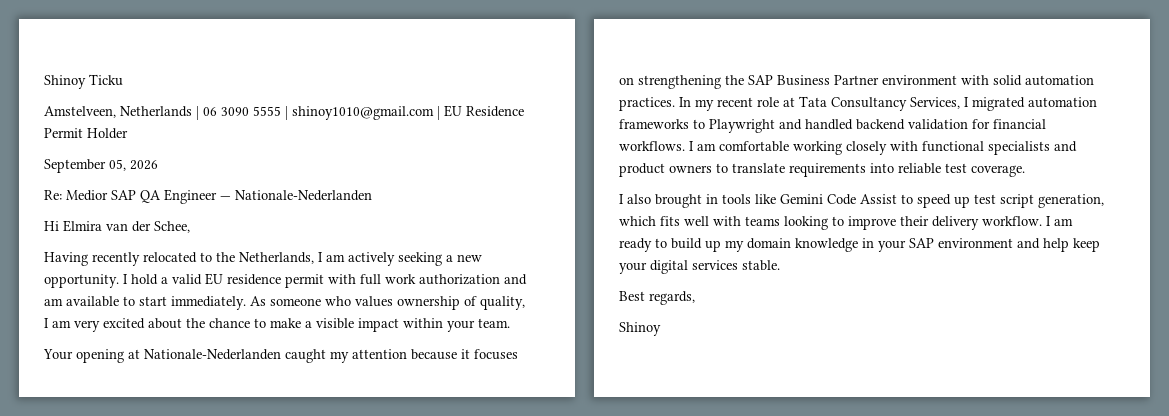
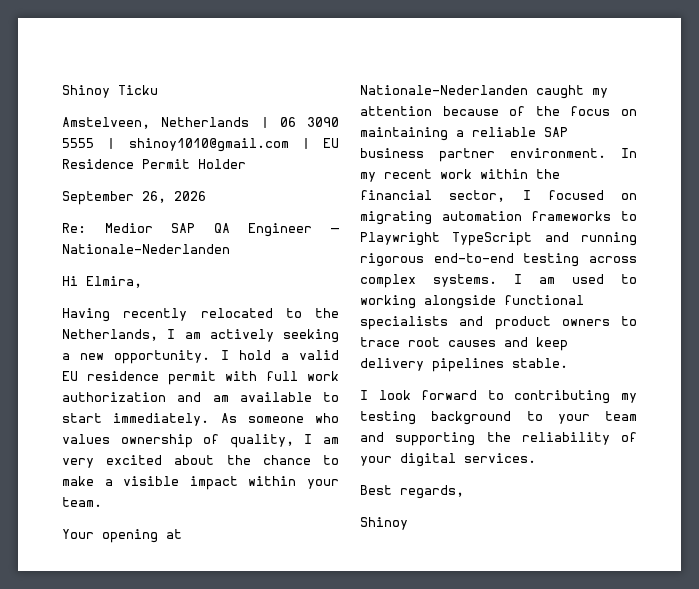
[109,159,126,171] 05, -> [142,191,166,203] 26,
[63,220,190,233] Elmira van der Schee, -> [86,276,142,288] Elmira,
[461,349,518,360] [619,75,1094,89] [619,96,1097,111] [619,119,1046,133] [619,141,918,155] it focuses on strengthening the SAP Business Partner environment with solid automation practices. In my recent role at Tata Consultancy Services, I migrated automation frameworks to Playwright and handled backend validation for financial workflows. I am comfortable working closely with -> [509,106,637,116] [360,127,568,141] [360,148,637,162] [360,169,560,182] [360,190,637,202] [360,211,637,225] [360,232,637,246] [360,253,637,267] [360,274,637,288] [360,295,496,309] of the focus on maintaining a reliable SAP business partner environment. In my recent work within the financial sector, I focused on migrating automation frameworks to Playwright TypeScript and running rigorous end-to-end testing across complex systems. I am used to working alongside
[732,163,1025,177] [619,194,1104,208] [619,216,1073,230] [619,238,1100,252] [619,260,780,274] translate requirements into reliable test coverage. // I also brought in tools like Gemini Code Assist to speed up test script generation, which fits well with teams looking to improve their delivery workflow. I am ready to build up my domain knowledge in your SAP environment and help keep your digital services stable. -> [360,337,568,351] [360,358,568,372] [360,390,637,404] [360,411,637,425] [360,432,637,446] [360,453,536,467] trace root causes and keep delivery pipelines stable. // I look forward to contributing my testing background to your team and supporting the reliability of your digital services.

